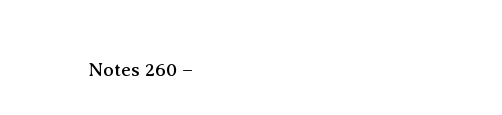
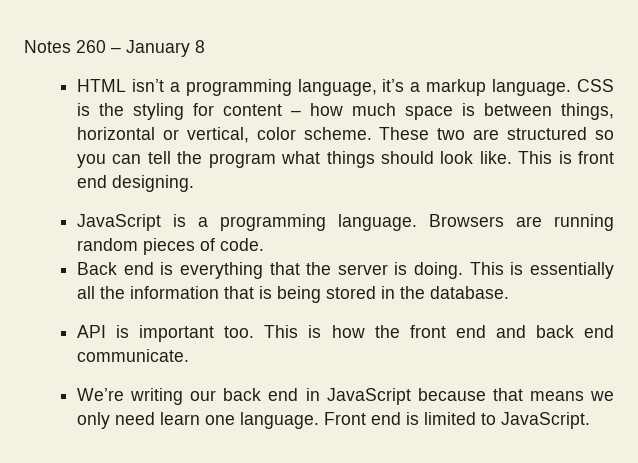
(194, 73) none -> [126,40,205,57] [77,79,614,96] [77,103,614,120] [77,127,614,143] [77,151,615,168] [77,175,195,192] [77,214,615,231] [77,238,265,255] [77,262,615,279] [77,286,510,303] [77,325,614,342] [77,349,190,362] [77,388,615,405] [77,412,591,429] January 8 // HTML isn’t a programming language, it’s a markup language. CSS is the styling for content – how much space is between things, horizontal or vertical, color scheme. These two are structured so you can tell the program what things should look like. This is front end designing. // JavaScript is a programming language. Browsers are running random pieces of code. // Back end is everything that the server is doing. This is essentially all the information that is being stored in the database. // API is important too. This is how the front end and back end communicate. // We’re writing our back end in JavaScript because that means we only need learn one language. Front end is limited to JavaScript.

